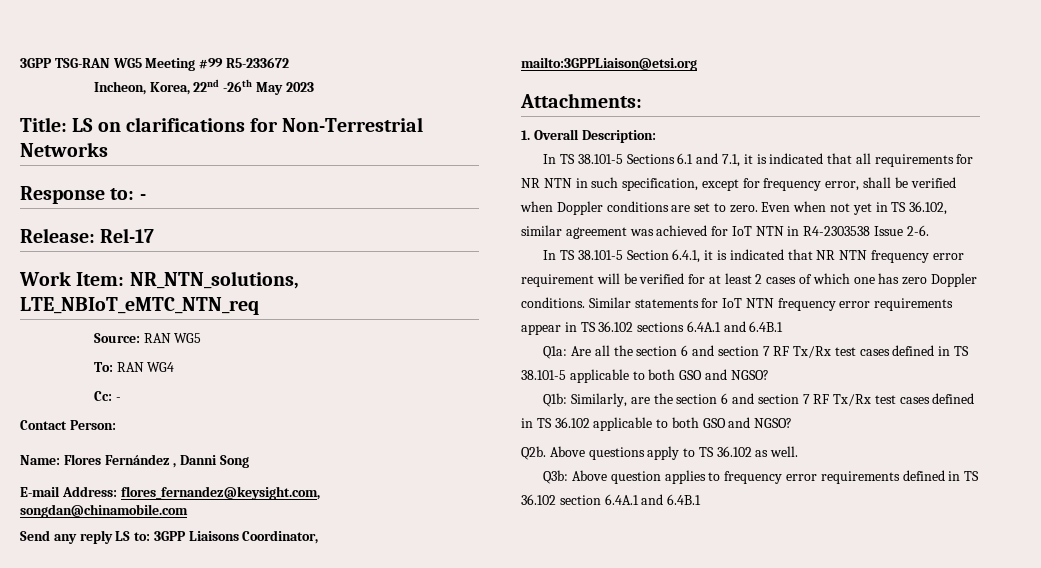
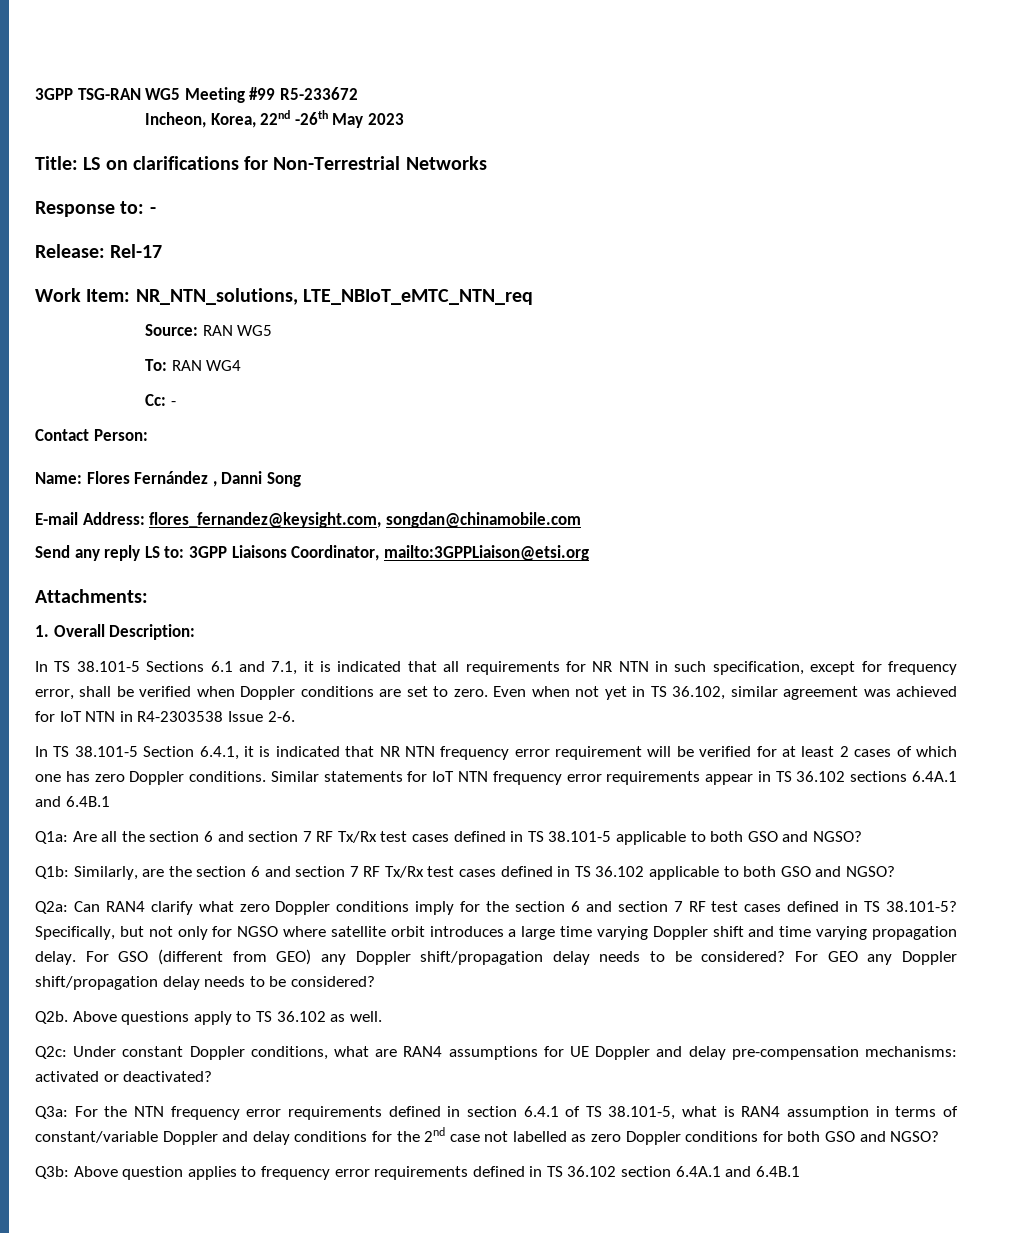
(793, 423) none -> [35,901,957,915] [35,926,958,940] [35,949,957,965] [35,976,375,990] // Q2a: Can RAN4 clarify what zero Doppler conditions imply for the section 6 and section 7 RF test cases defined in TS 38.101-5? Specifically, but not only for NGSO where satellite orbit introduces a large time varying Doppler shift and time varying propagation delay. For GSO (different from GEO) any Doppler shift/propagation delay needs to be considered? For GEO any Doppler shift/propagation delay needs to be considered?
(799, 451) none -> [35,1046,958,1060] [35,1071,213,1082] [35,1106,958,1120] [35,1127,940,1145] // Q2c: Under constant Doppler conditions, what are RAN4 assumptions for UE Doppler and delay pre-compensation mechanisms: activated or deactivated? // Q3a: For the NTN frequency error requirements defined in section 6.4.1 of TS 38.101-5, what is RAN4 assumption in terms of constant/variable Doppler and delay conditions for the 2nd case not labelled as zero Doppler conditions for both GSO and NGSO?

